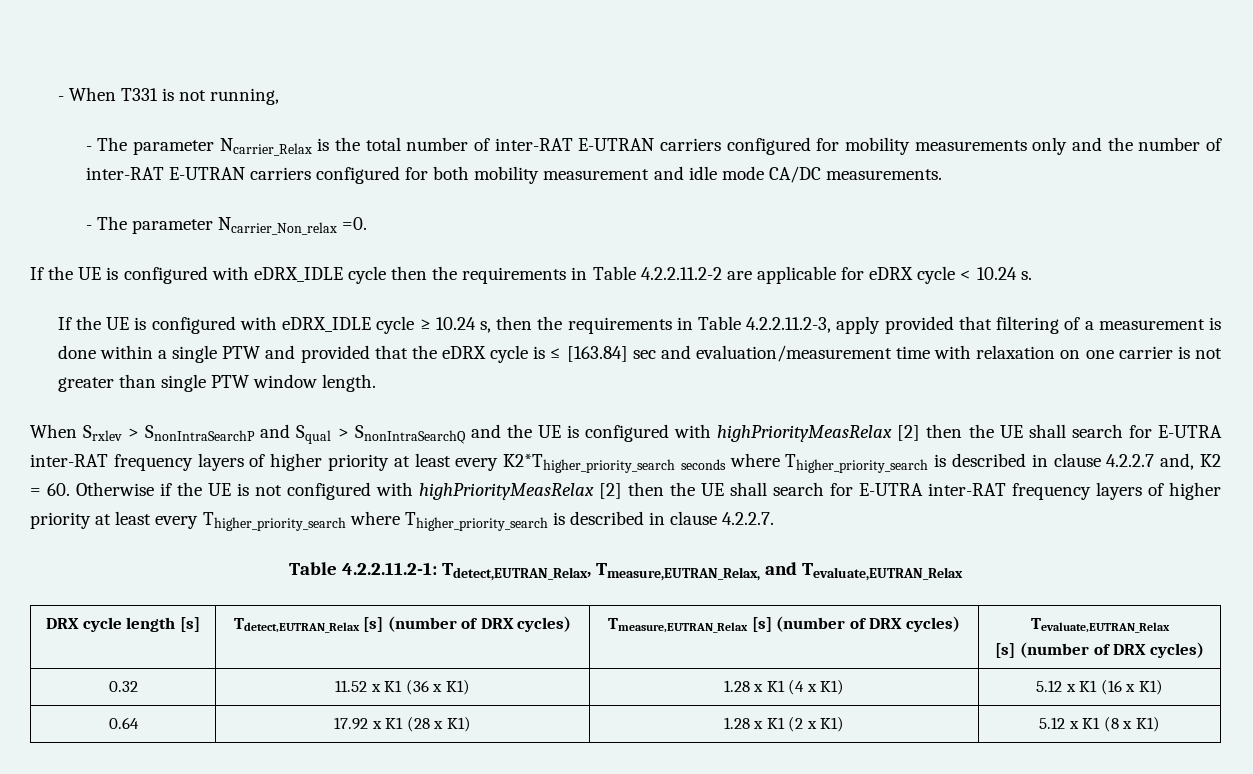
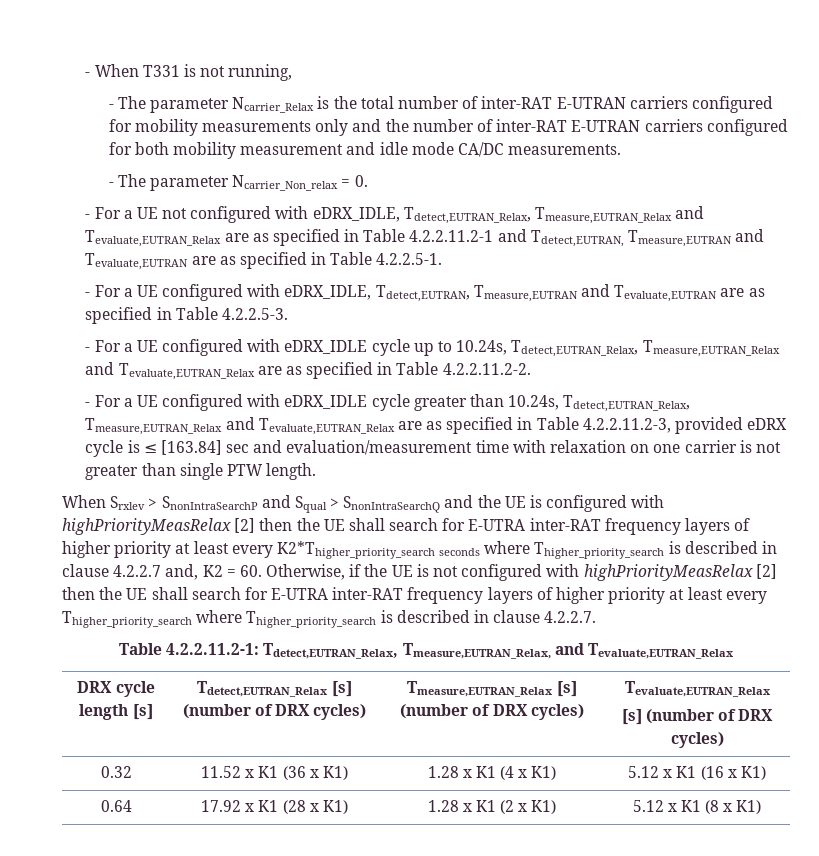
[342,217,368,230] [30,266,1032,284] [57,316,1221,334] [57,345,437,363] =0. // If the UE is configured with eDRX_IDLE cycle then the requirements in Table 4.2.2.11.2-2 are applicable for eDRX cycle < 10.24 s. // If the UE is configured with eDRX_IDLE cycle ≥ 10.24 s, then the requirements in Table 4.2.2.11.2-3, apply provided that filtering of a measurement is done within a single PTW and provided that the -> [341,175,368,187] [85,206,705,224] [85,229,765,247] [85,252,443,270] [85,284,765,302] [85,307,288,324] [85,339,780,357] [85,362,531,380] [85,394,691,412] [85,417,744,435] = 0. // - For a UE not configured with eDRX_IDLE, Tdetect,EUTRAN_Relax, Tmeasure,EUTRAN_Relax and Tevaluate,EUTRAN_Relax are as specified in Table 4.2.2.11.2-1 and Tdetect,EUTRAN, Tmeasure,EUTRAN and Tevaluate,EUTRAN are as specified in Table 4.2.2.5-1. // - For a UE configured with eDRX_IDLE, Tdetect,EUTRAN, Tmeasure,EUTRAN and Tevaluate,EUTRAN are as specified in Table 4.2.2.5-3. // - For a UE configured with eDRX_IDLE cycle up to 10.24s, Tdetect,EUTRAN_Relax, Tmeasure,EUTRAN_Relax and Tevaluate,EUTRAN_Relax are as specified in Table 4.2.2.11.2-2. // - For a UE configured with eDRX_IDLE cycle greater than 10.24s, Tdetect,EUTRAN_Relax, Tmeasure,EUTRAN_Relax and Tevaluate,EUTRAN_Relax are as specified in Table 4.2.2.11.2-3, provided
[253,374,318,388] window -> (263, 470) none
[76,482,154,496] Otherwise -> [266,564,346,580] Otherwise,

